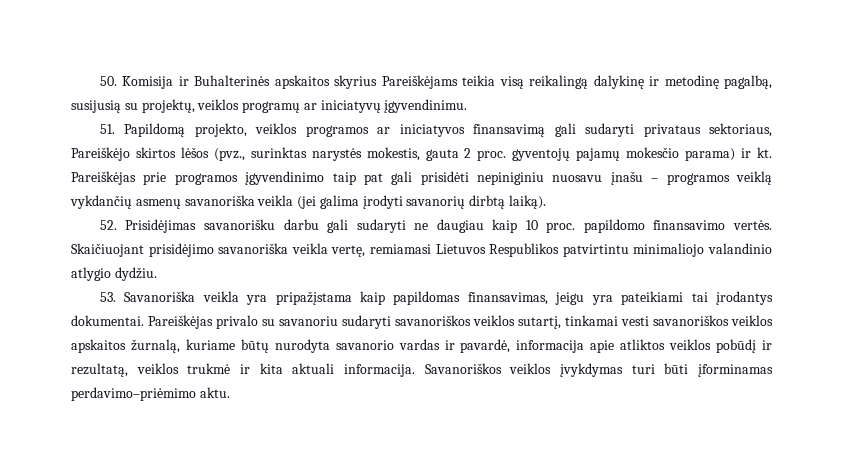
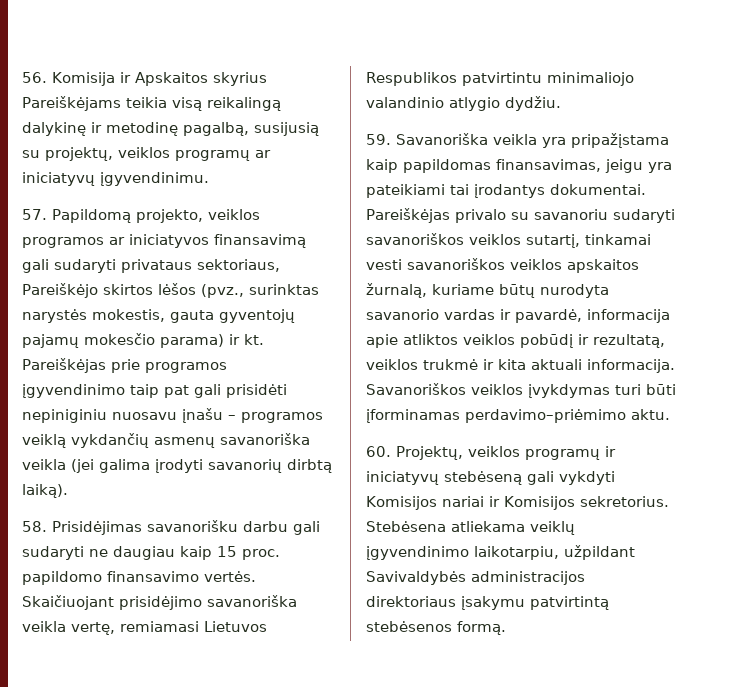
[99,76,117,86] 50. -> [22,72,47,83] 56.
[194,75,330,89] Buhalterinės apskaitos -> [135,72,208,86] Apskaitos
[99,124,115,134] 51. -> [22,209,47,220] 57.
[464,148,507,161] 2 proc. -> (214, 316) none
[99,220,117,230] 52. -> [22,521,47,532] 58.
[525,220,538,230] 10 -> [217,546,237,557] 15
[99,292,116,302] 53. -> [366,134,391,145] 59.
(230, 392) none -> [366,446,616,460] [366,471,615,485] [366,496,669,510] [366,521,575,535] [366,545,635,560] [366,571,585,585] [366,596,609,610] [366,621,506,635] // 60. Projektų, veiklos programų ir iniciatyvų stebėseną gali vykdyti Komisijos nariai ir Komisijos sekretorius. Stebėsena atliekama veiklų įgyvendinimo laikotarpiu, užpildant Savivaldybės administracijos direktoriaus įsakymu patvirtintą stebėsenos formą.

